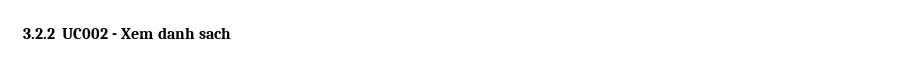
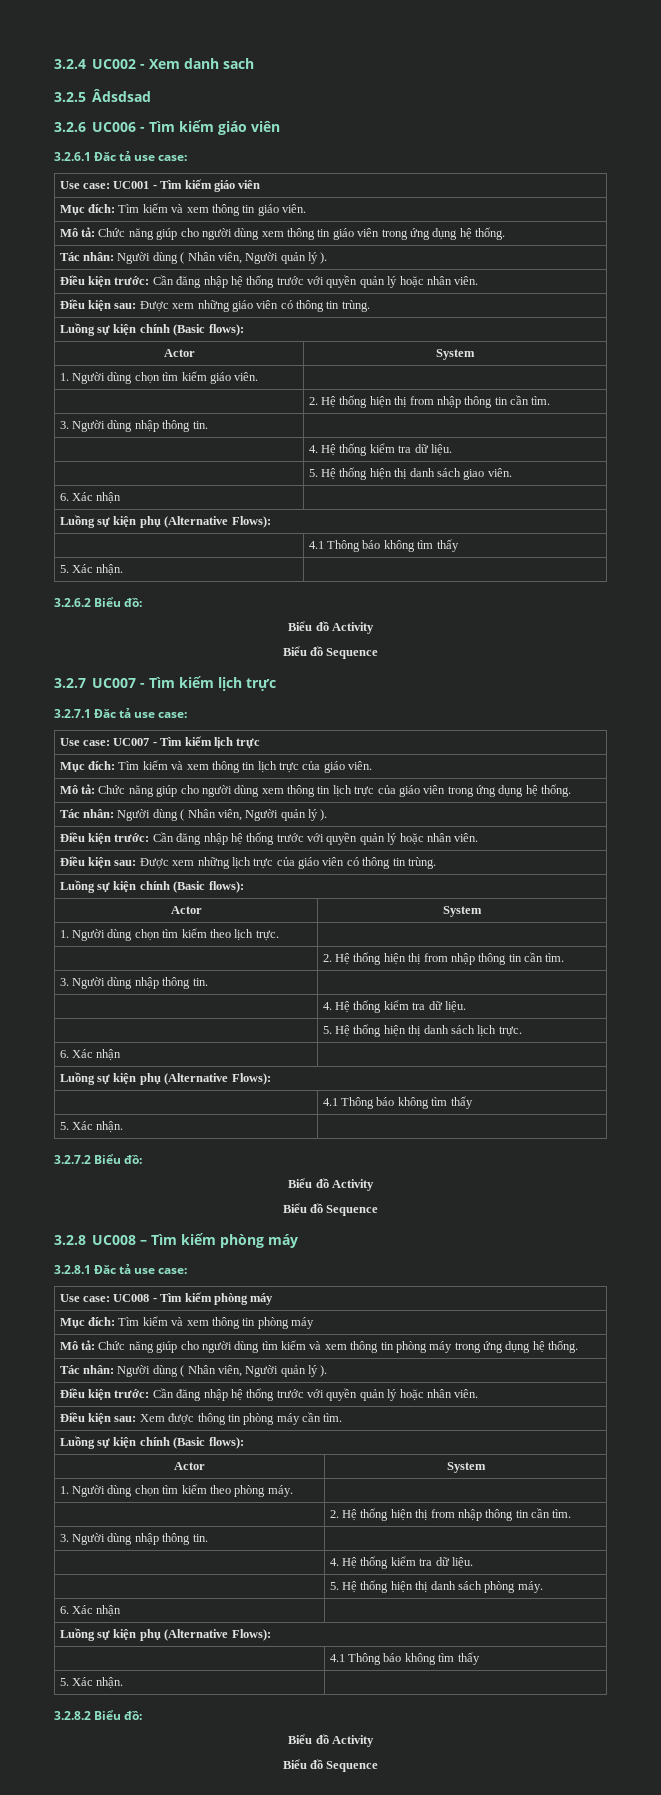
[23,28,55,39] 3.2.2 -> [54,59,86,69] 3.2.4
(231, 33) none -> [54,89,152,102] [54,120,281,135] [54,151,188,161] [59,179,261,192] [59,203,307,216] [59,227,506,240] [59,252,328,264] [59,275,479,288] [59,299,370,312] [59,323,244,336] [163,349,195,357] [436,349,475,360] [59,371,259,384] [308,395,551,408] [59,420,208,432] [308,443,452,456] [308,467,512,480] [59,492,122,504] [59,515,271,528] [308,539,459,552] [59,564,124,576] [54,597,143,607] [288,621,374,634] [282,646,379,659] [54,676,277,692] [54,708,188,718] [59,736,261,748] [59,760,373,773] [59,784,572,797] [59,809,328,821] [59,832,479,845] [59,856,436,869] [59,880,244,893] [170,906,202,914] [443,906,482,917] [59,928,279,941] [322,952,565,965] [59,977,208,989] [322,1000,466,1013] [322,1024,522,1037] [59,1049,122,1061] [59,1072,271,1085] [322,1096,473,1109] [59,1121,124,1133] [54,1154,143,1164] [288,1178,374,1191] [282,1203,379,1216] [54,1233,299,1248] [54,1264,188,1274] [59,1292,274,1305] [59,1316,315,1329] [59,1340,579,1353] [59,1365,328,1377] [59,1388,479,1401] [59,1412,343,1425] [59,1436,244,1449] [174,1462,205,1470] [446,1462,486,1473] [59,1484,293,1497] [329,1508,572,1521] [59,1533,208,1545] [329,1556,473,1569] [329,1580,543,1593] [59,1605,122,1617] [59,1628,271,1641] [329,1652,480,1665] [59,1677,124,1689] [54,1710,143,1720] [288,1734,374,1747] [282,1759,379,1772] // 3.2.5 Âdsdsad // 3.2.6 UC006 - Tìm kiếm giáo viên // 3.2.6.1 Đăc tả use case: // Use case: UC001 - Tìm kiếm giáo viên // Mục đích: Tìm kiếm và xem thông tin giáo viên. // Mô tả: Chức năng giúp cho người dùng xem thông tin giáo viên trong ứng dụng hệ thống. // Tác nhân: Người dùng ( Nhân viên, Người quản lý ). // Điều kiện trước: Cần đăng nhập hệ thống trước với quyền quản lý hoặc nhân viên. // Điều kiện sau: Được xem những giáo viên có thông tin trùng. // Luồng sự kiện chính (Basic flows): // Actor | System // 1. Người dùng chọn tìm kiếm giáo viên. | // | 2. Hệ thống hiện thị from nhập thông tin cần tìm. // 3. Người dùng nhập thông tin. | // | 4. Hệ thống kiểm tra dữ liệu. // | 5. Hệ thống hiện thị danh sách giao viên. // 6. Xác nhận | // Luồng sự kiện phụ (Alternative Flows): // | 4.1 Thông báo không tìm thấy // 5. Xác nhận. | // 3.2.6.2 Biểu đồ: // Biểu đồ Activity // Biểu đồ Sequence // 3.2.7 UC007 - Tìm kiếm lịch trực // 3.2.7.1 Đăc tả use case: // Use case: UC007 - Tìm kiếm lịch trực // Mục đích: Tìm kiếm và xem thông tin lịch trực của giáo viên. // Mô tả: Chức năng giúp cho người dùng xem thông tin lịch trực của giáo viên trong ứng dụng hệ thống. // Tác nhân: Người dùng ( Nhân viên, Người quản lý ). // Điều kiện trước: Cần đăng nhập hệ thống trước với quyền quản lý hoặc nhân viên. // Điều kiện sau: Được xem những lịch trực của giáo viên có thông tin trùng. // Luồng sự kiện chính (Basic flows): // Actor | System // 1. Người dùng chọn tìm kiếm theo lịch trực. | // | 2. Hệ thống hiện thị from nhập thông tin cần tìm. // 3. Người dùng nhập thông tin. | // | 4. Hệ thống kiểm tra dữ liệu. // | 5. Hệ thống hiện thị danh sách lịch trực. // 6. Xác nhận | // Luồng sự kiện phụ (Alternative Flows): // | 4.1 Thông báo không tìm thấy // 5. Xác nhận. | // 3.2.7.2 Biểu đồ: // Biểu đồ Activity // Biểu đồ Sequence // 3.2.8 UC008 – Tìm kiếm phòng máy // 3.2.8.1 Đăc tả use case: // Use case: UC008 - Tìm kiếm phòng máy // Mục đích: Tìm kiếm và xem thông tin phòng máy // Mô tả: Chức năng giúp cho người dùng tìm kiếm và xem thông tin phòng máy trong ứng dụng hệ thống. // Tác nhân: Người dùng ( Nhân viên, Người quản lý ). // Điều kiện trước: Cần đăng nhập hệ thống trước với quyền quản lý hoặc nhân viên. // Điều kiện sau: Xem được thông tin phòng máy cần tìm. // Luồng sự kiện chính (Basic flows): // Actor | System // 1. Người dùng chọn tìm kiếm theo phòng máy. | // | 2. Hệ thống hiện thị from nhập thông tin cần tìm. // 3. Người dùng nhập thông tin. | // | 4. Hệ thống kiểm tra dữ liệu. // | 5. Hệ thống hiện thị danh sách phòng máy. // 6. Xác nhận | // Luồng sự kiện phụ (Alternative Flows): // | 4.1 Thông báo không tìm thấy // 5. Xác nhận. | // 3.2.8.2 Biểu đồ: // Biểu đồ Activity // Biểu đồ Sequence

